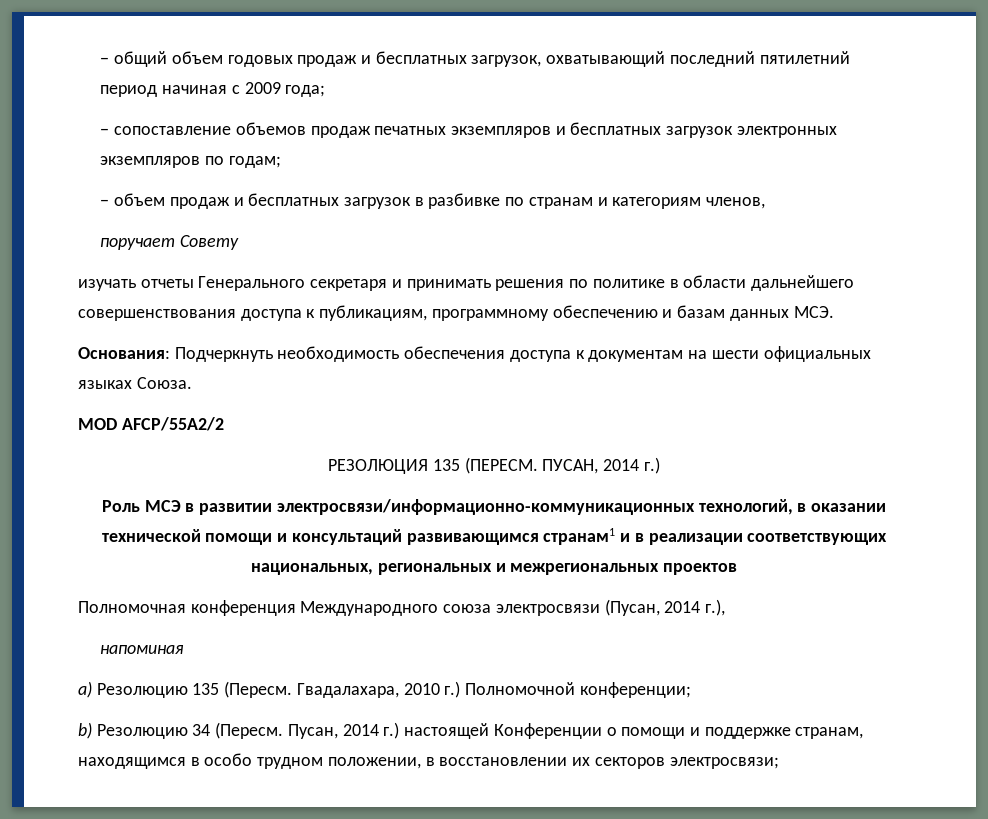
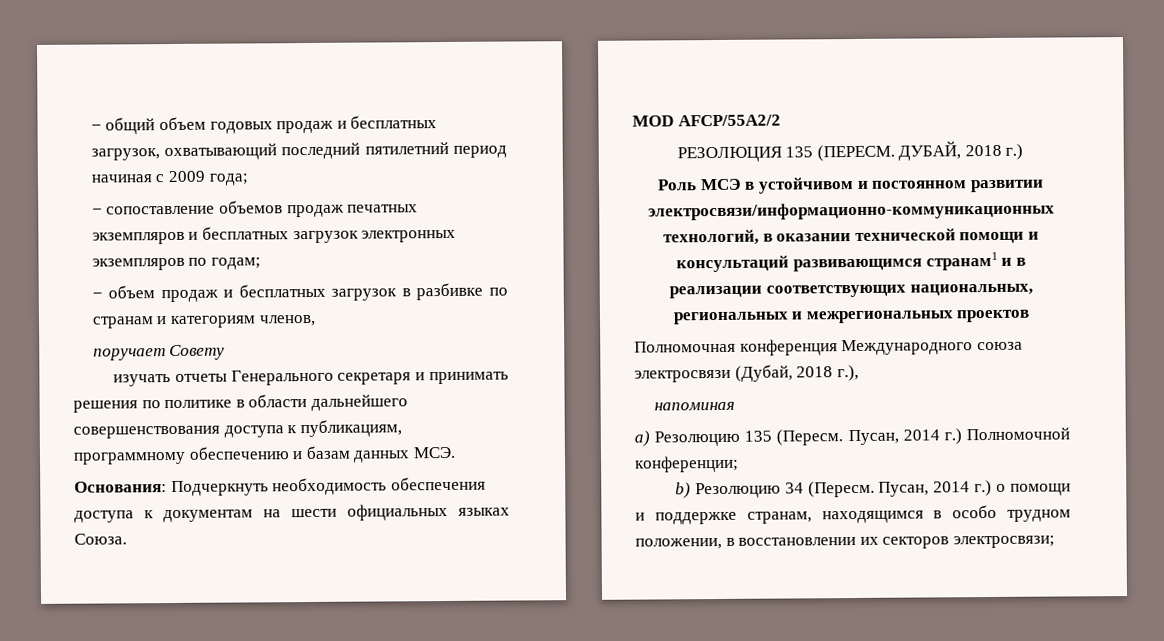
[542,459,640,474] ПУСАН, 2014 -> [898,141,1002,161] ДУБАЙ, 2018
(195, 507) none -> [758,177,968,194] устойчивом и постоянном
[604,599,701,616] (Пусан, 2014 -> [734,364,834,382] (Дубай, 2018
[296,683,440,698] Гвадалахара, 2010 -> [847,429,940,446] Пусан, 2014
[404,723,602,739] настоящей Конференции -> (993, 488) none

